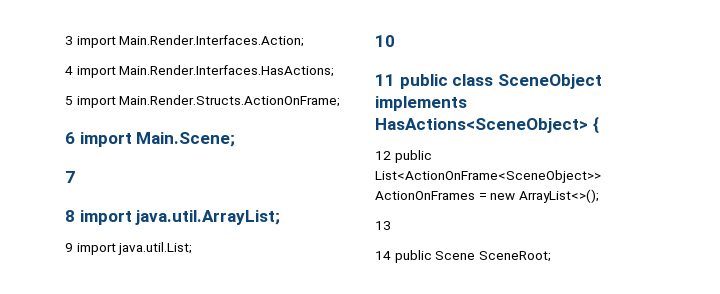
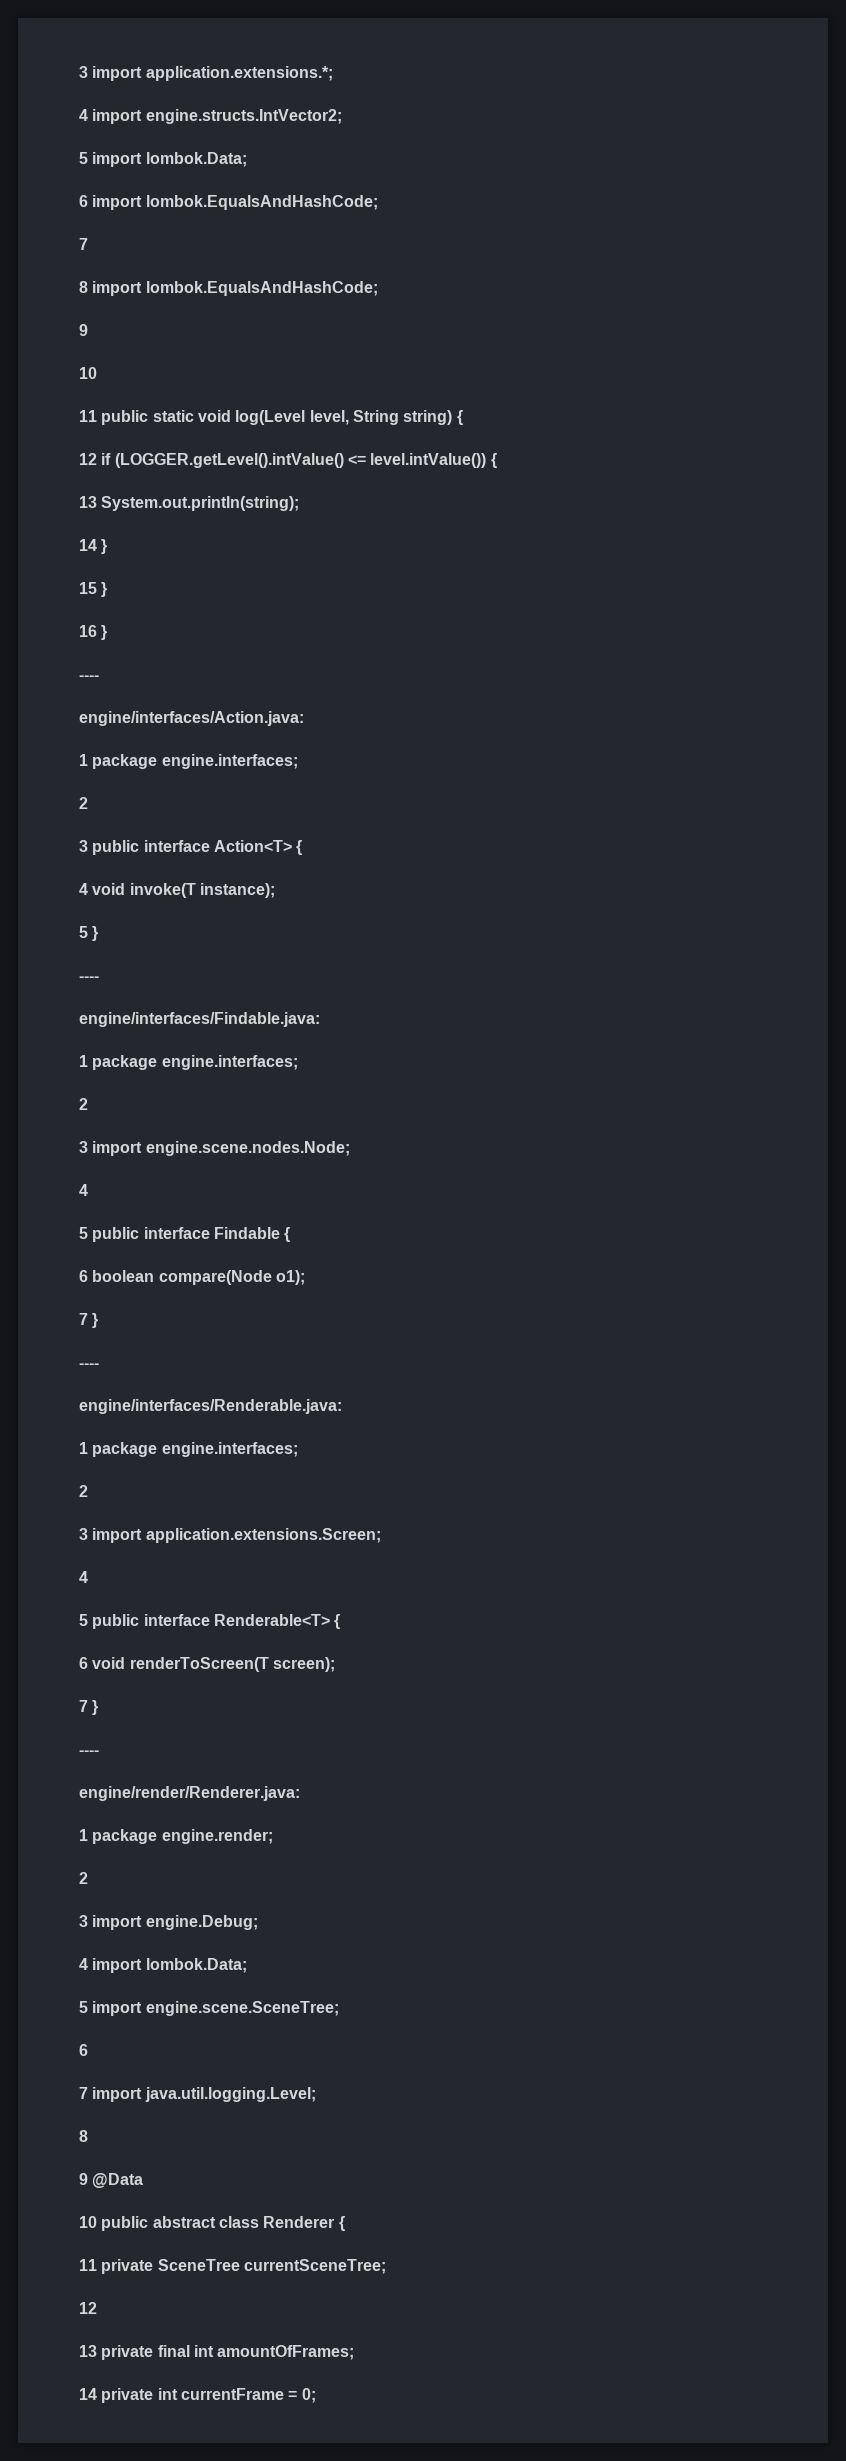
[65,35,305,48] [65,65,335,78] [65,95,341,108] 3 import Main.Render.Interfaces.Action; // 4 import Main.Render.Interfaces.HasActions; // 5 import Main.Render.Structs.ActionOnFrame; -> [79,66,333,81] [79,109,342,124] [79,152,247,167] 3 import application.extensions.*; // 4 import engine.structs.IntVector2; // 5 import lombok.Data;
[136,132,236,147] Main.Scene; -> [145,195,378,210] lombok.EqualsAndHashCode;
[135,210,281,225] [65,242,193,255] java.util.ArrayList; // 9 import java.util.List; -> [145,281,378,296] [79,324,88,336] lombok.EqualsAndHashCode; // 9
[452,74,602,89] [375,96,467,111] [375,116,599,134] [375,150,432,163] [375,170,601,183] [375,189,599,203] [375,221,391,230] [375,250,551,263] class SceneObject implements HasActions<SceneObject> { // 12 public List<ActionOnFrame<SceneObject>> ActionOnFrames = new ArrayList<>(); // 13 // 14 public Scene SceneRoot; -> [152,410,463,425] [79,453,497,468] [79,496,300,511] [79,539,108,554] [79,582,108,597] [79,625,108,640] [79,675,99,680] [79,711,304,726] [79,754,298,769] [79,797,88,809] [79,840,303,855] [79,883,275,898] [79,926,99,941] [79,976,99,981] [79,1012,320,1027] [79,1055,298,1070] [79,1098,88,1110] [79,1141,350,1156] [79,1184,88,1196] [79,1227,291,1242] [79,1270,305,1285] [79,1313,99,1328] [79,1363,99,1368] [79,1399,342,1414] [79,1442,298,1457] [79,1485,88,1497] [79,1528,381,1543] [79,1571,88,1583] [79,1614,341,1629] [79,1657,335,1672] [79,1700,99,1715] [79,1750,99,1755] [79,1786,300,1801] [79,1829,273,1844] [79,1872,88,1884] [79,1915,258,1930] [79,1958,247,1973] [79,2001,339,2016] [79,2044,88,2056] [79,2087,316,2102] [79,2130,88,2142] [79,2173,144,2188] [79,2216,345,2231] [79,2259,386,2274] [79,2302,97,2314] [79,2345,355,2360] [79,2388,316,2403] static void log(Level level, String string) { // 12 if (LOGGER.getLevel().intValue() <= level.intValue()) { // 13 System.out.println(string); // 14 } // 15 } // 16 } // ---- // engine/interfaces/Action.java: // 1 package engine.interfaces; // 2 // 3 public interface Action<T> { // 4 void invoke(T instance); // 5 } // ---- // engine/interfaces/Findable.java: // 1 package engine.interfaces; // 2 // 3 import engine.scene.nodes.Node; // 4 // 5 public interface Findable { // 6 boolean compare(Node o1); // 7 } // ---- // engine/interfaces/Renderable.java: // 1 package engine.interfaces; // 2 // 3 import application.extensions.Screen; // 4 // 5 public interface Renderable<T> { // 6 void renderToScreen(T screen); // 7 } // ---- // engine/render/Renderer.java: // 1 package engine.render; // 2 // 3 import engine.Debug; // 4 import lombok.Data; // 5 import engine.scene.SceneTree; // 6 // 7 import java.util.logging.Level; // 8 // 9 @Data // 10 public abstract class Renderer { // 11 private SceneTree currentSceneTree; // 12 // 13 private final int amountOfFrames; // 14 private int currentFrame = 0;

